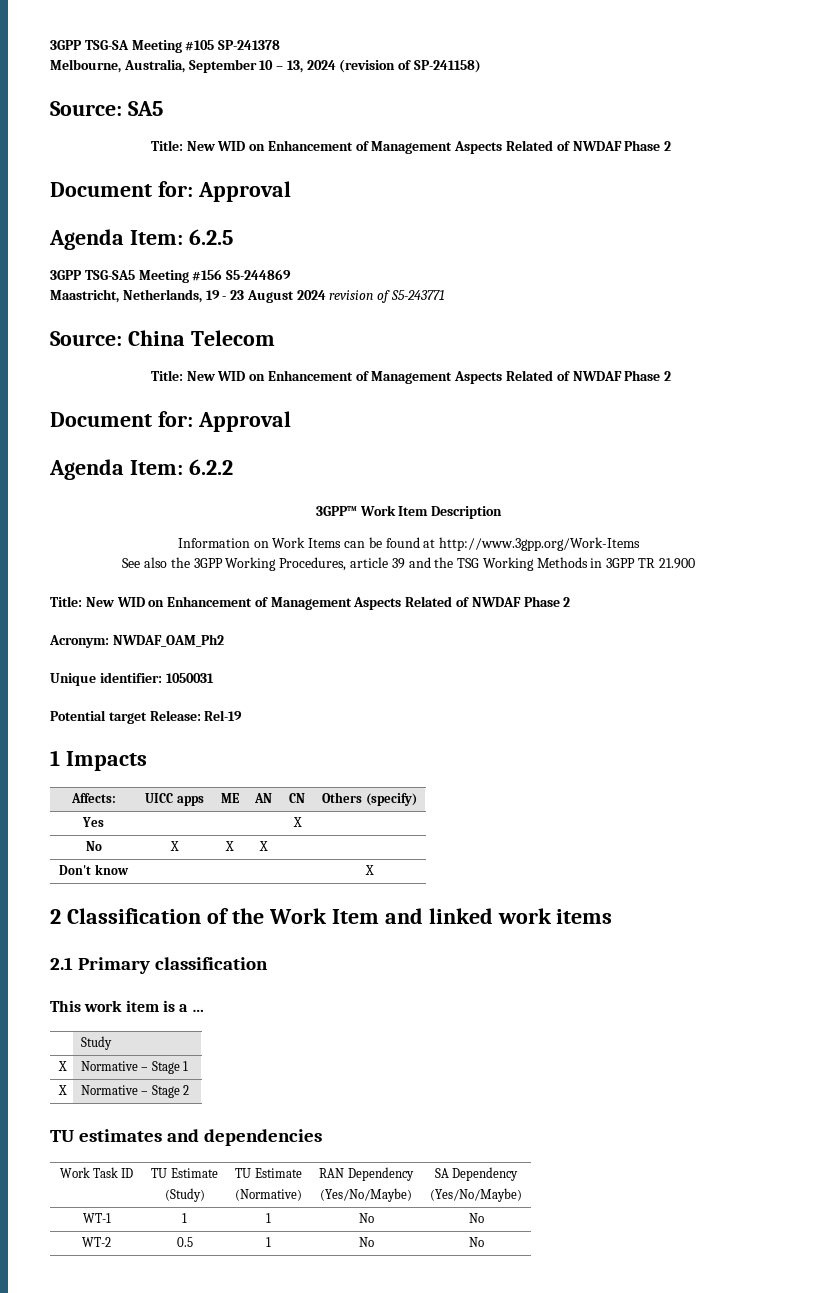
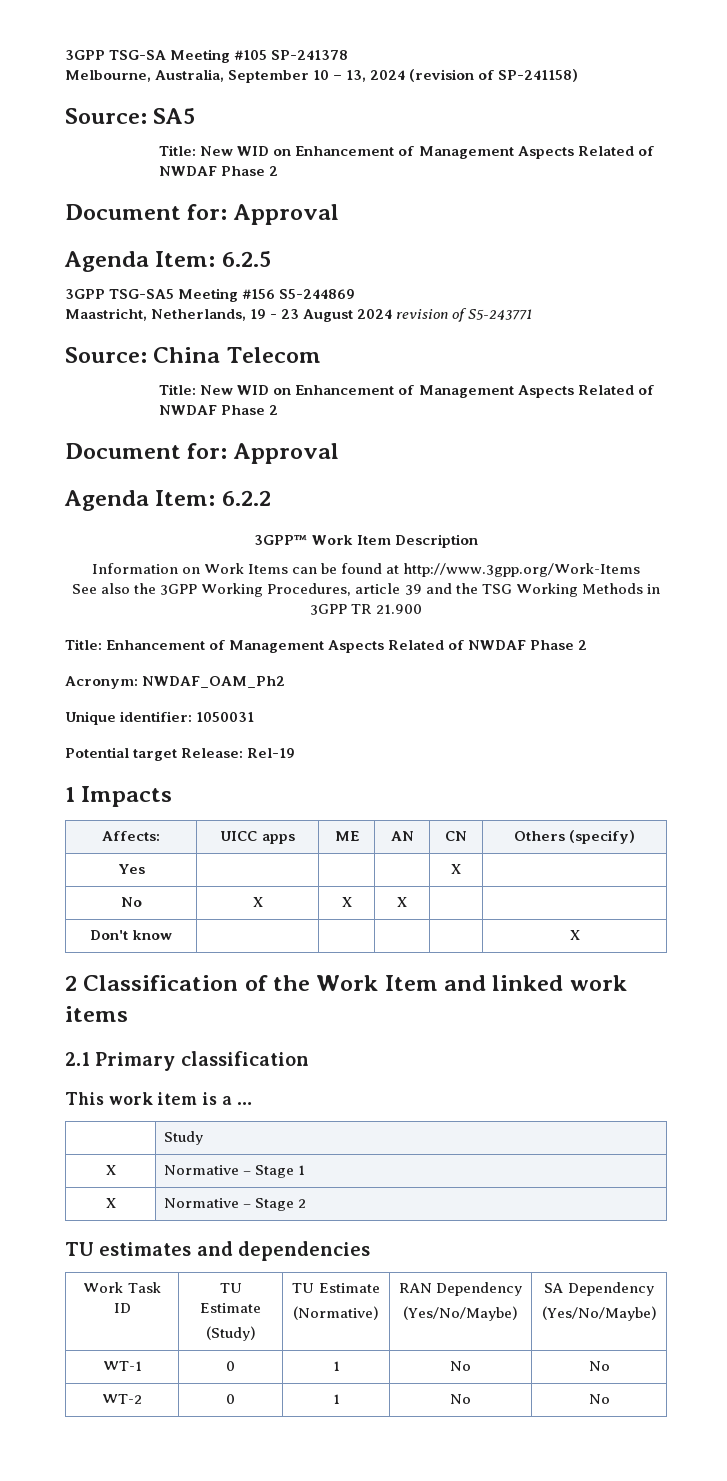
[85,597,165,607] New WID on -> (102, 644) none
[182,1213,187,1223] 1 -> [226,1361,235,1371] 0
[176,1237,193,1247] 0.5 -> [226,1394,235,1404] 0

